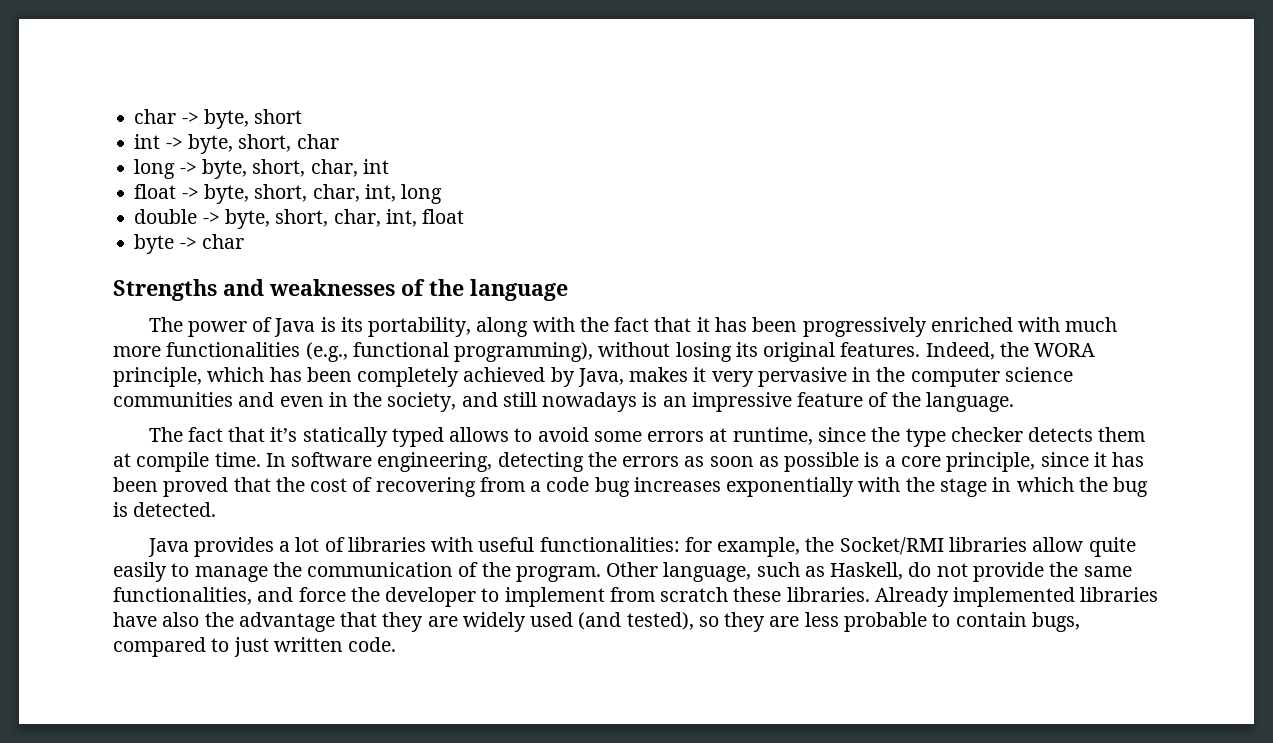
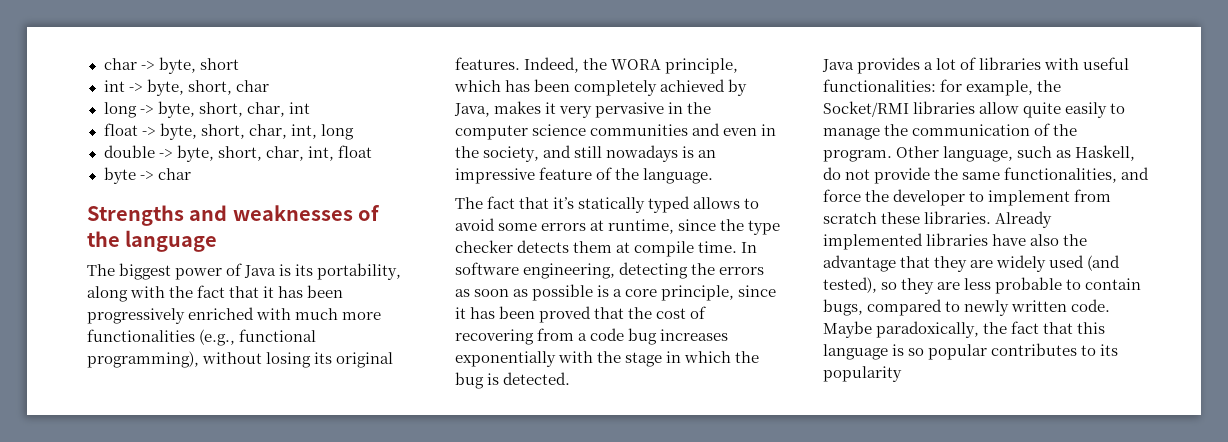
(183, 324) none -> [119,263,172,280] biggest
[233,637,269,657] just -> [964,300,1010,316] newly
(397, 644) none -> [823,321,1106,338] [823,343,1119,360] [823,366,902,382] Maybe paradoxically, the fact that this language is so popular contributes to its popularity

